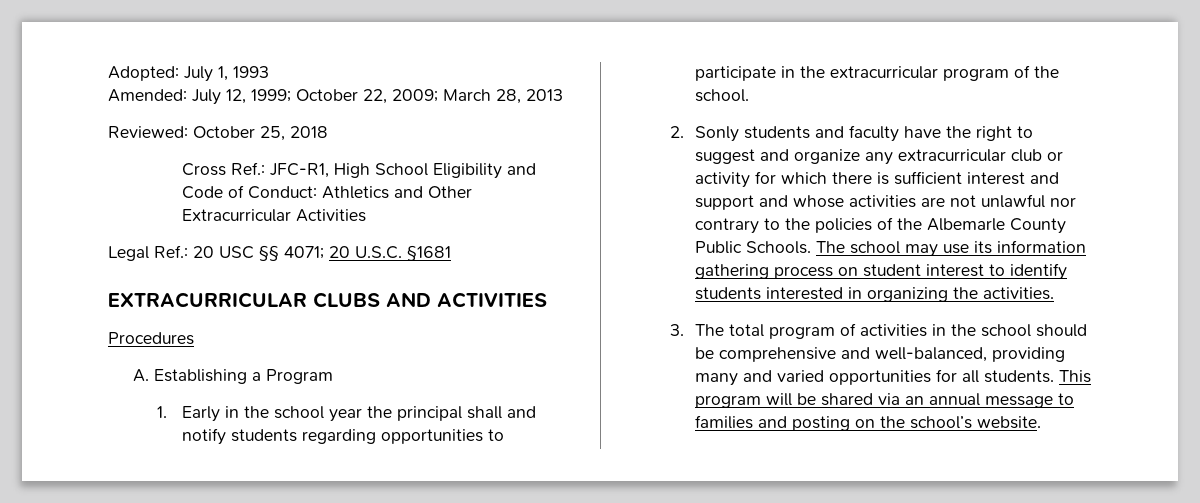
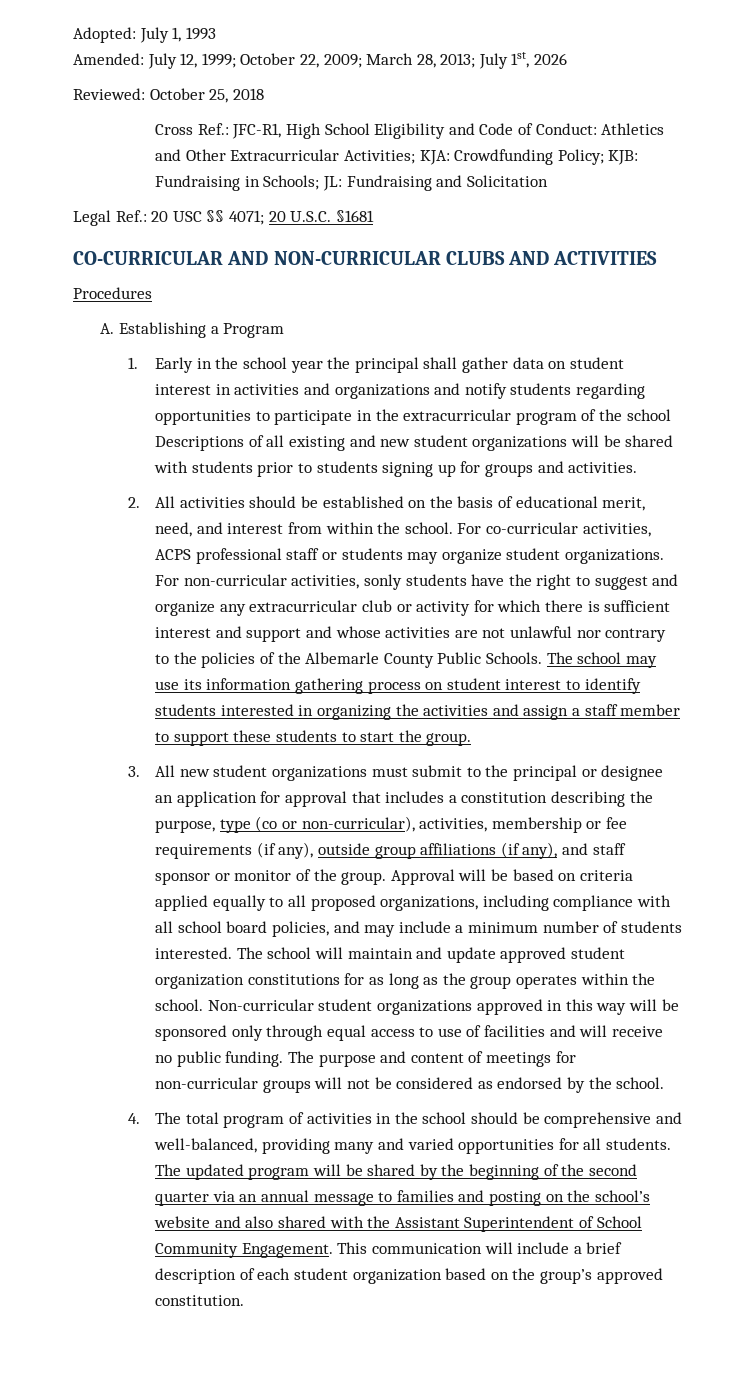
[526,89,563,101] 2013 -> [440,52,568,69] 2013; July 1st, 2026
[296,209,367,222] Activities -> [344,149,639,165] [155,175,548,191] Activities; KJA: Crowdfunding Policy; KJB: Fundraising in Schools; JL: Fundraising and Solicitation
[108,292,307,308] EXTRACURRICULAR -> [73,251,441,265] CO-CURRICULAR AND NON-CURRICULAR
(503, 412) none -> [461,357,624,373] [155,383,430,399] gather data on student interest in activities and organizations
[695,89,750,102] [670,125,900,142] school. // 2. Sonly students and faculty -> [626,409,671,421] [155,435,674,451] [154,461,638,477] [127,496,646,511] [155,522,651,537] [155,548,664,564] [155,574,467,590] school Descriptions of all existing and new student organizations will be shared with students prior to students signing up for groups and activities. // 2. All activities should be established on the basis of educational merit, need, and interest from within the school. For co-curricular activities, ACPS professional staff or students may organize student organizations. For non-curricular activities, sonly students
[983,287,1055,300] [670,324,685,336] activities. // 3. -> [423,704,681,720] [155,730,472,746] [127,765,664,781] [155,791,653,807] [155,816,627,833] [155,842,626,859] [155,869,633,885] [155,895,671,911] [155,921,682,937] [155,947,625,963] [155,973,656,989] [155,999,679,1015] [155,1025,663,1041] [155,1051,576,1067] [155,1077,665,1093] [127,1113,140,1124] activities and assign a staff member to support these students to start the group. // 3. All new student organizations must submit to the principal or designee an application for approval that includes a constitution describing the purpose, type (co or non-curricular), activities, membership or fee requirements (if any), outside group affiliations (if any), and staff sponsor or monitor of the group. Approval will be based on criteria applied equally to all proposed organizations, including compliance with all school board policies, and may include a minimum number of students interested. The school will maintain and update approved student organization constitutions for as long as the group operates within the school. Non-curricular student organizations approved in this way will be sponsored only through equal access to use of facilities and will receive no public funding. The purpose and content of meetings for non-curricular groups will not be considered as endorsed by the school. // 4.
[1059,370,1092,383] This -> [155,1164,244,1180] The updated
(874, 399) none -> [419,1164,637,1180] [155,1192,210,1206] by the beginning of the second quarter
[977,416,1042,429] website. -> [154,1216,642,1232] [155,1242,623,1258] [155,1268,663,1284] [155,1295,245,1306] website and also shared with the Assistant Superintendent of School Community Engagement. This communication will include a brief description of each student organization based on the group’s approved constitution.

